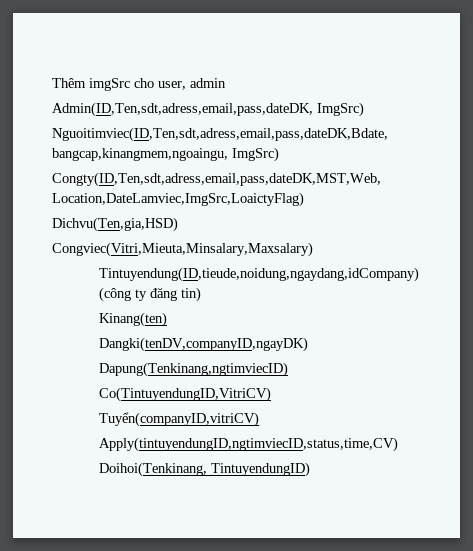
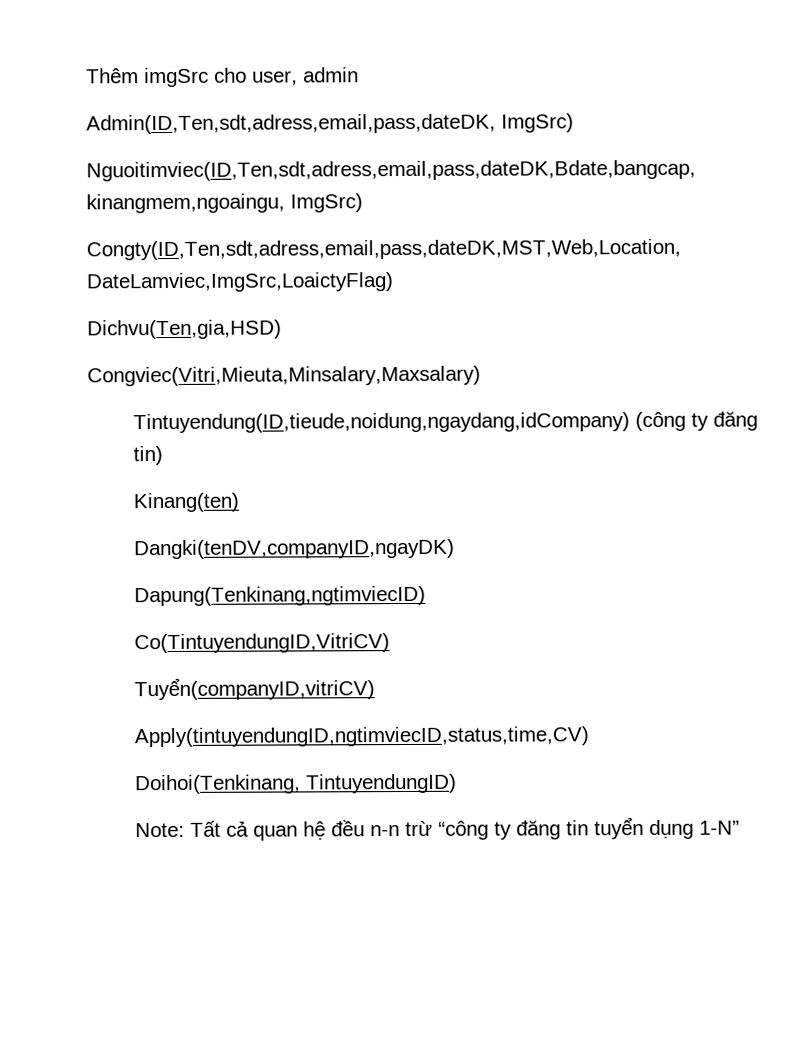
(311, 469) none -> [135,817,741,841] // Note: Tất cả quan hệ đều n-n trừ “công ty đăng tin tuyển dụng 1-N”

